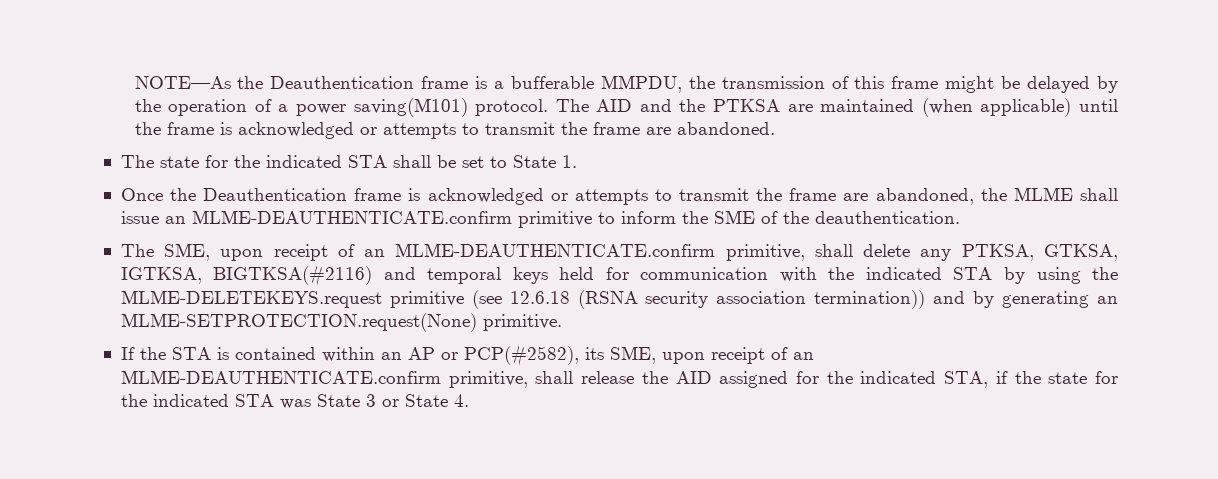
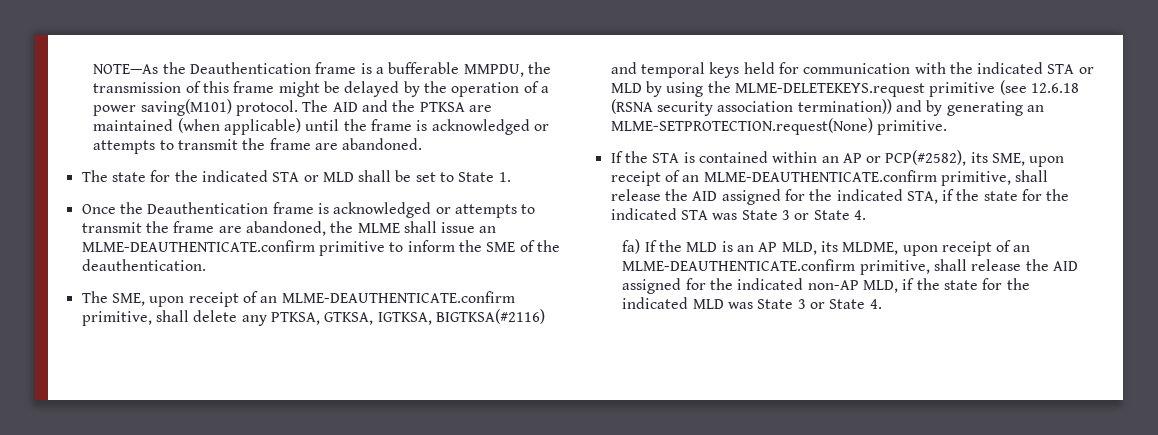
(387, 161) none -> [303,172,354,182] or MLD
(993, 273) none -> [1078,67,1094,74] [610,83,642,93] or MLD
(469, 400) none -> [622,239,1031,256] [622,259,1078,275] [622,278,1030,294] [622,297,882,309] // fa) If the MLD is an AP MLD, its MLDME, upon receipt of an MLME-DEAUTHENTICATE.confirm primitive, shall release the AID assigned for the indicated non-AP MLD, if the state for the indicated MLD was State 3 or State 4.

